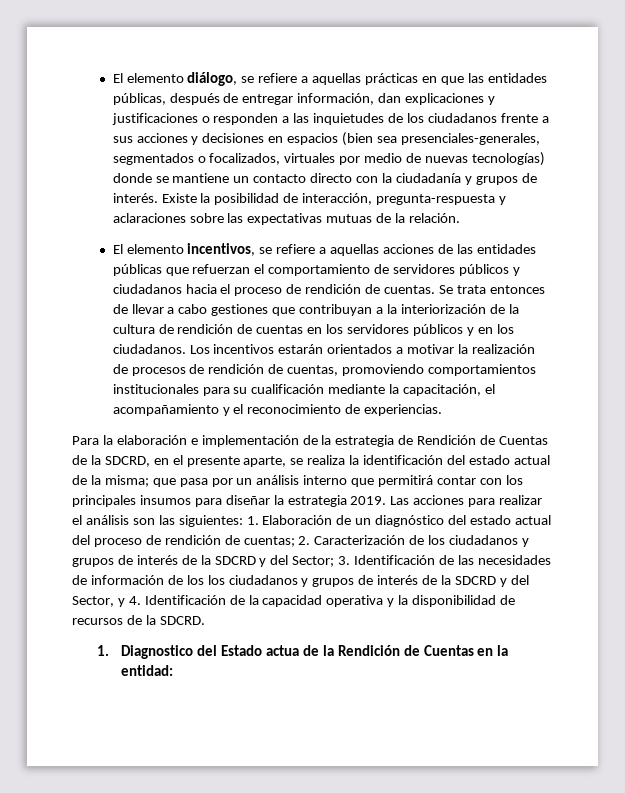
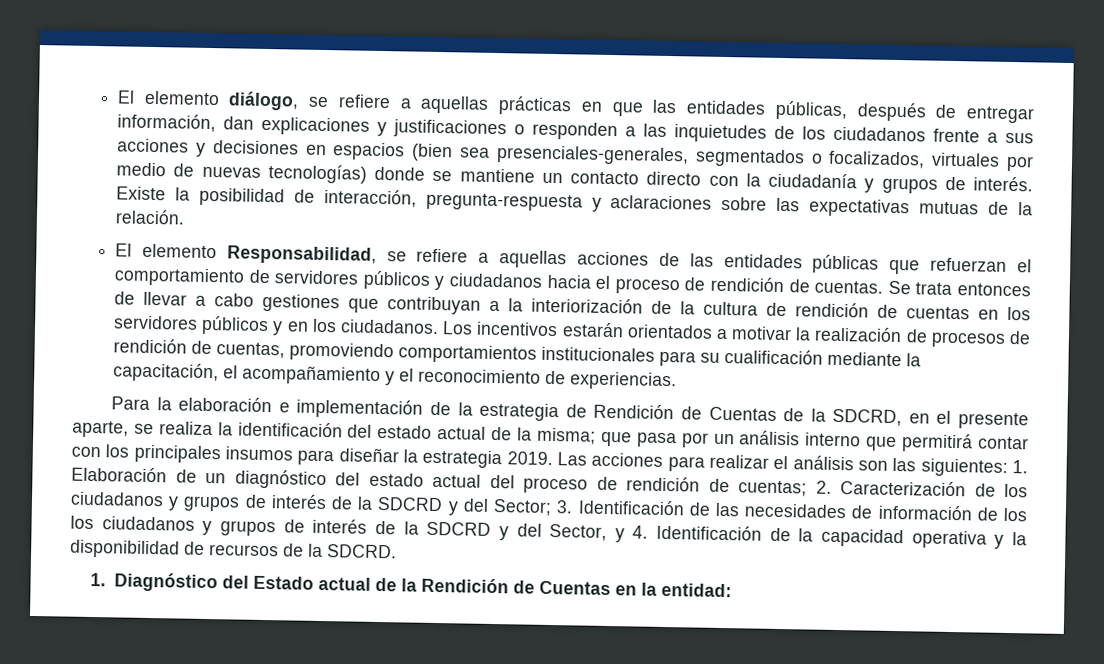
[187,243,256,256] incentivos, -> [226,245,377,265] Responsabilidad,
[121,645,194,659] Diagnostico -> [113,572,218,593] Diagnóstico
[266,645,300,656] actua -> [317,576,371,591] actual

